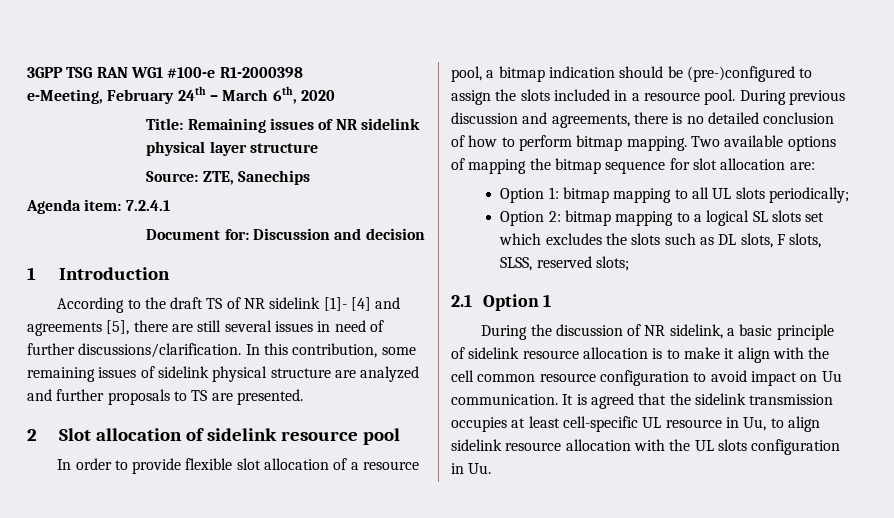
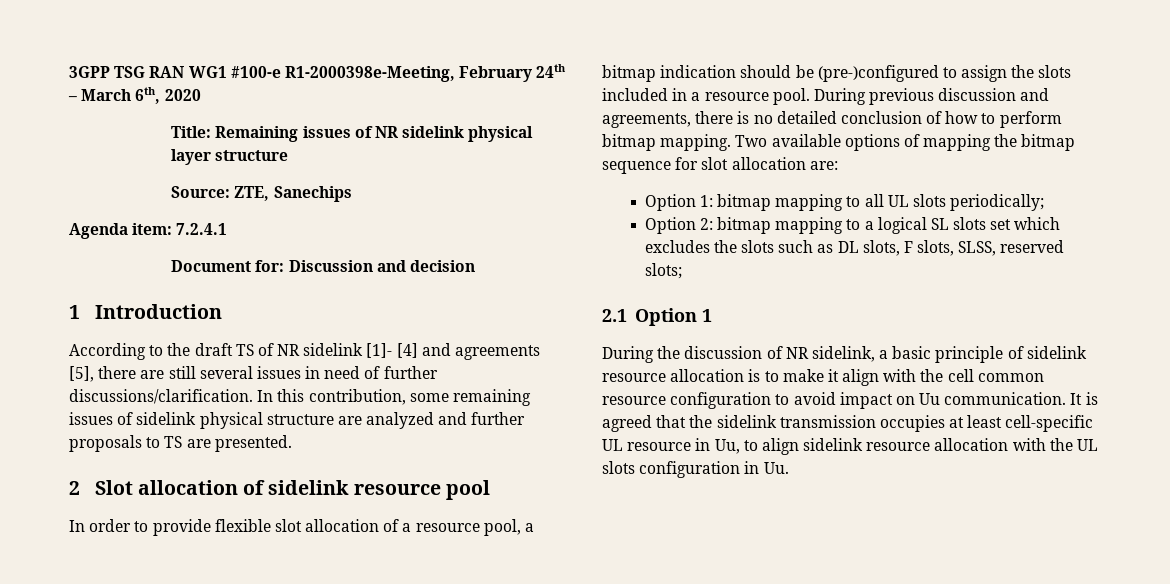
[219,67,303,78] [27,89,103,104] R1-2000398 // e-Meeting, -> [284,66,455,82] R1-2000398e-Meeting,

